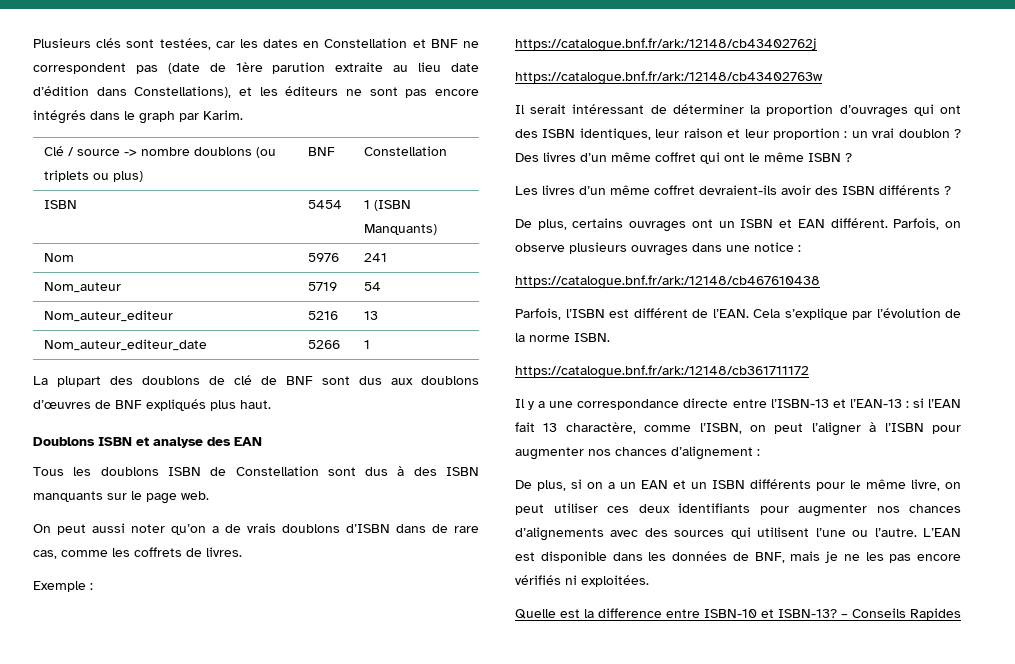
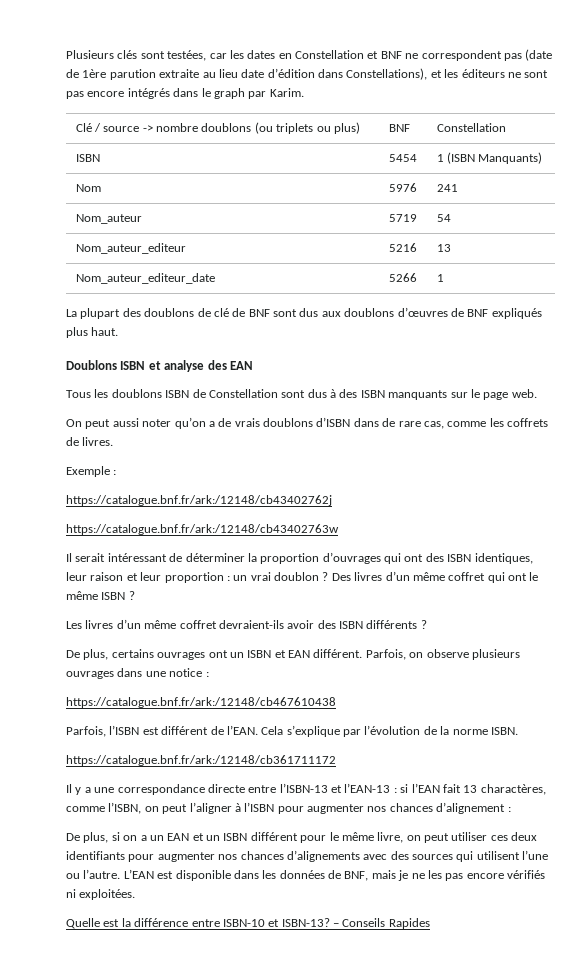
[565,422,636,434] charactère, -> [480,784,546,795] charactères,
[750,479,811,489] différents -> [250,832,298,841] différent
[598,608,662,618] difference -> [134,918,189,927] différence

